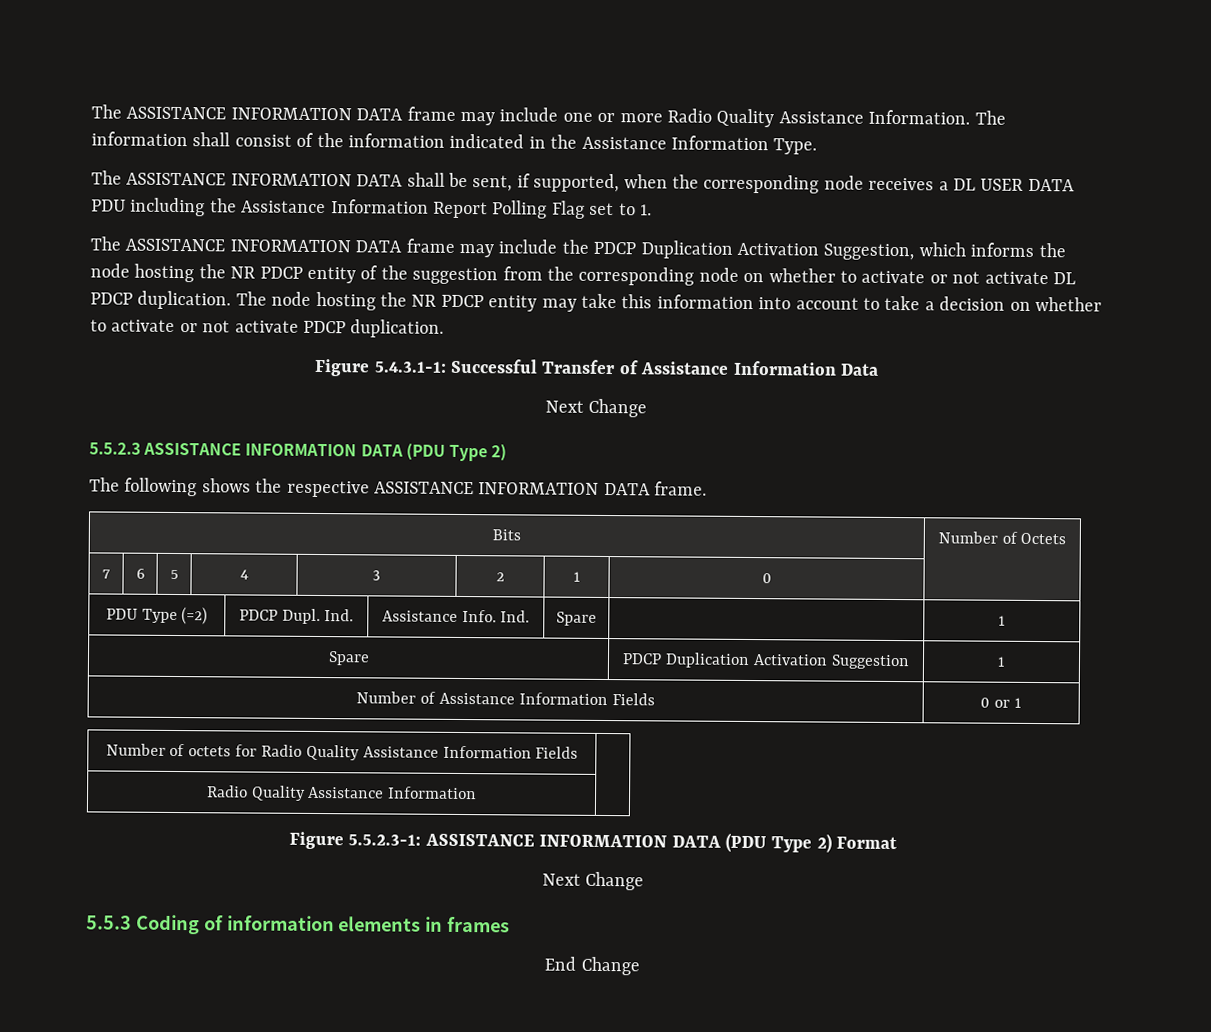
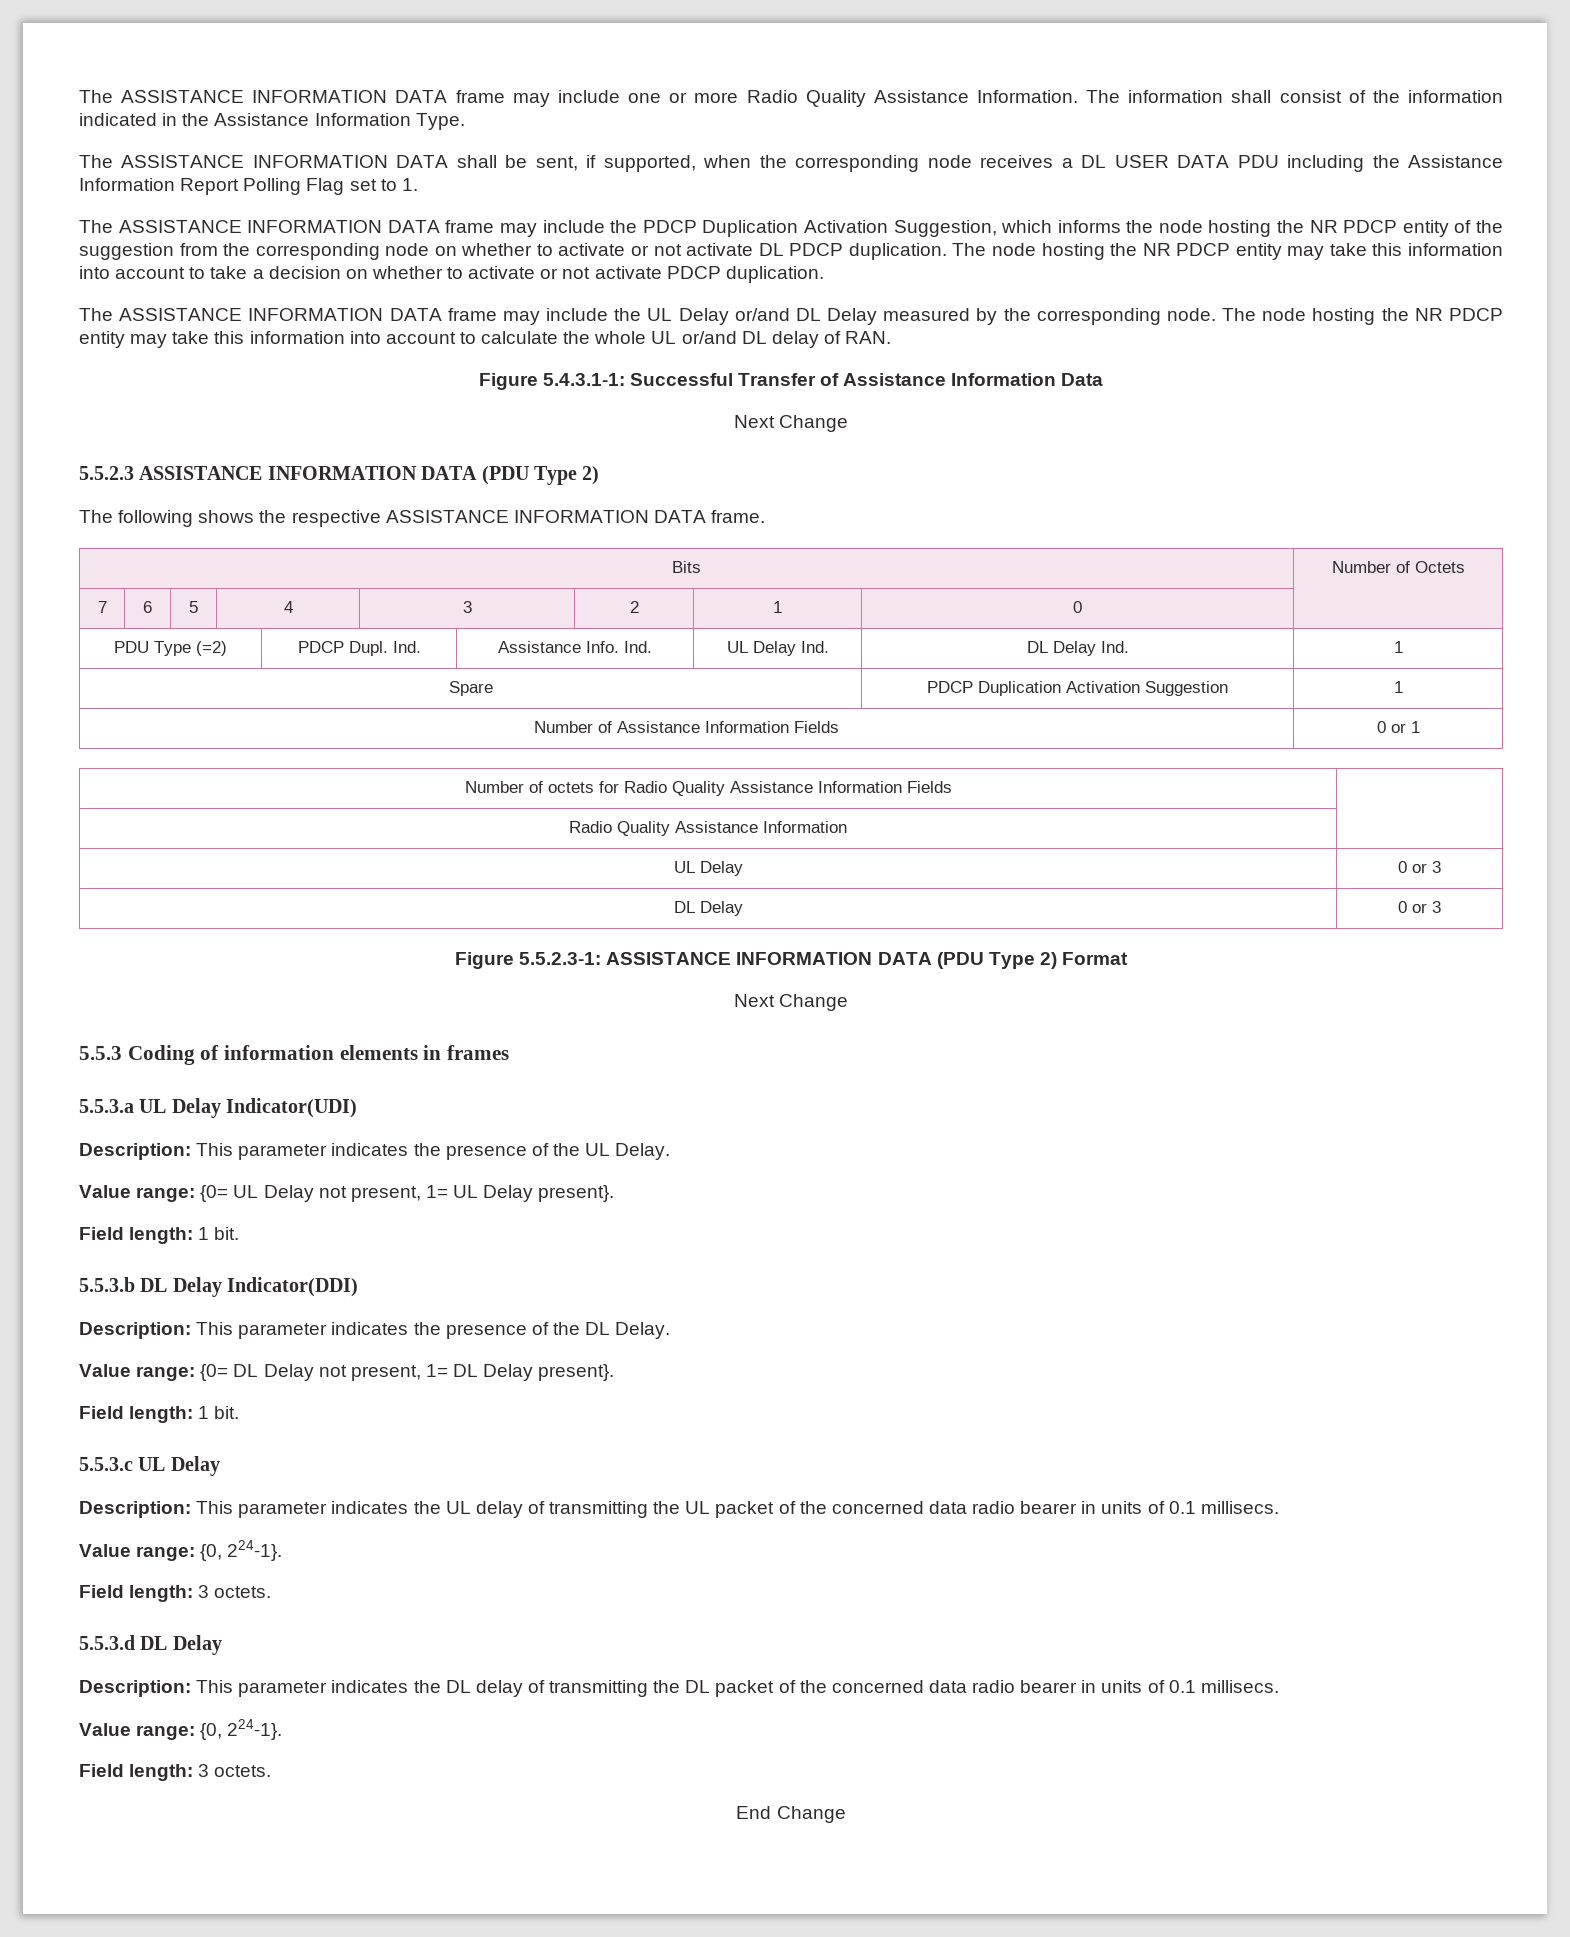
(445, 328) none -> [79,308,1503,325] [79,331,892,348] // The ASSISTANCE INFORMATION DATA frame may include the UL Delay or/and DL Delay measured by the corresponding node. The node hosting the NR PDCP entity may take this information into account to calculate the whole UL or/and DL delay of RAN.
[556,611,597,626] Spare | -> [726,641,829,656] [1026,641,1129,656] UL Delay Ind. | DL Delay Ind.
(478, 793) none -> [673,861,743,876] [1398,861,1441,873] [673,901,743,916] [1398,901,1441,913] // UL Delay | 0 or 3 // DL Delay | 0 or 3
(511, 924) none -> [79,1098,358,1118] [79,1143,671,1160] [79,1185,615,1202] [79,1227,240,1244] [79,1277,359,1297] [79,1322,671,1339] [79,1364,615,1381] [79,1406,240,1423] [79,1456,220,1476] [79,1501,1279,1518] [79,1540,283,1561] [79,1585,272,1602] [79,1635,222,1655] [79,1680,1279,1697] [79,1719,283,1740] [79,1764,272,1781] // 5.5.3.a UL Delay Indicator(UDI) // Description: This parameter indicates the presence of the UL Delay. // Value range: {0= UL Delay not present, 1= UL Delay present}. // Field length: 1 bit. // 5.5.3.b DL Delay Indicator(DDI) // Description: This parameter indicates the presence of the DL Delay. // Value range: {0= DL Delay not present, 1= DL Delay present}. // Field length: 1 bit. // 5.5.3.c UL Delay // Description: This parameter indicates the UL delay of transmitting the UL packet of the concerned data radio bearer in units of 0.1 millisecs. // Value range: {0, 224-1}. // Field length: 3 octets. // 5.5.3.d DL Delay // Description: This parameter indicates the DL delay of transmitting the DL packet of the concerned data radio bearer in units of 0.1 millisecs. // Value range: {0, 224-1}. // Field length: 3 octets.

